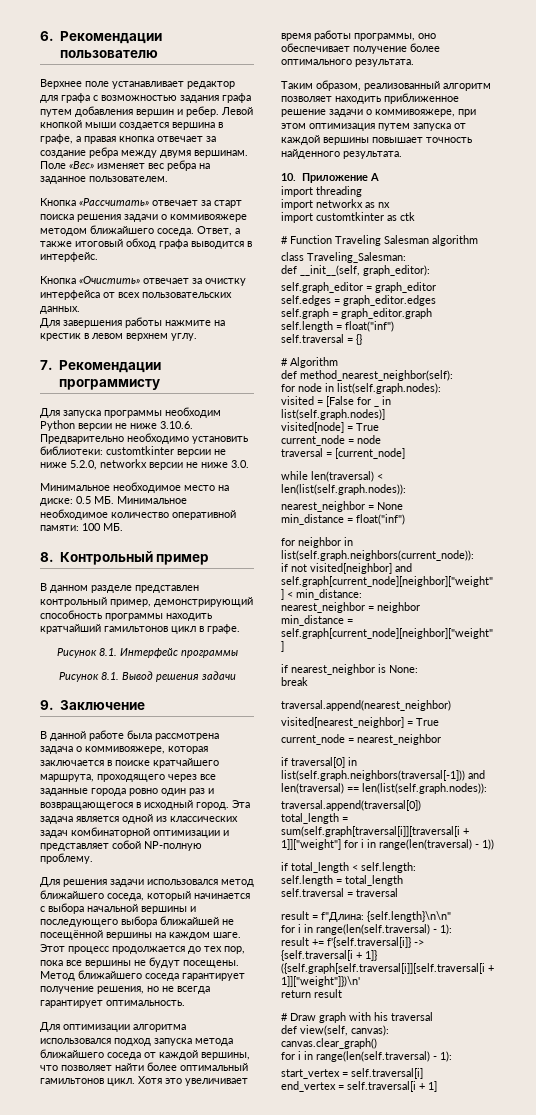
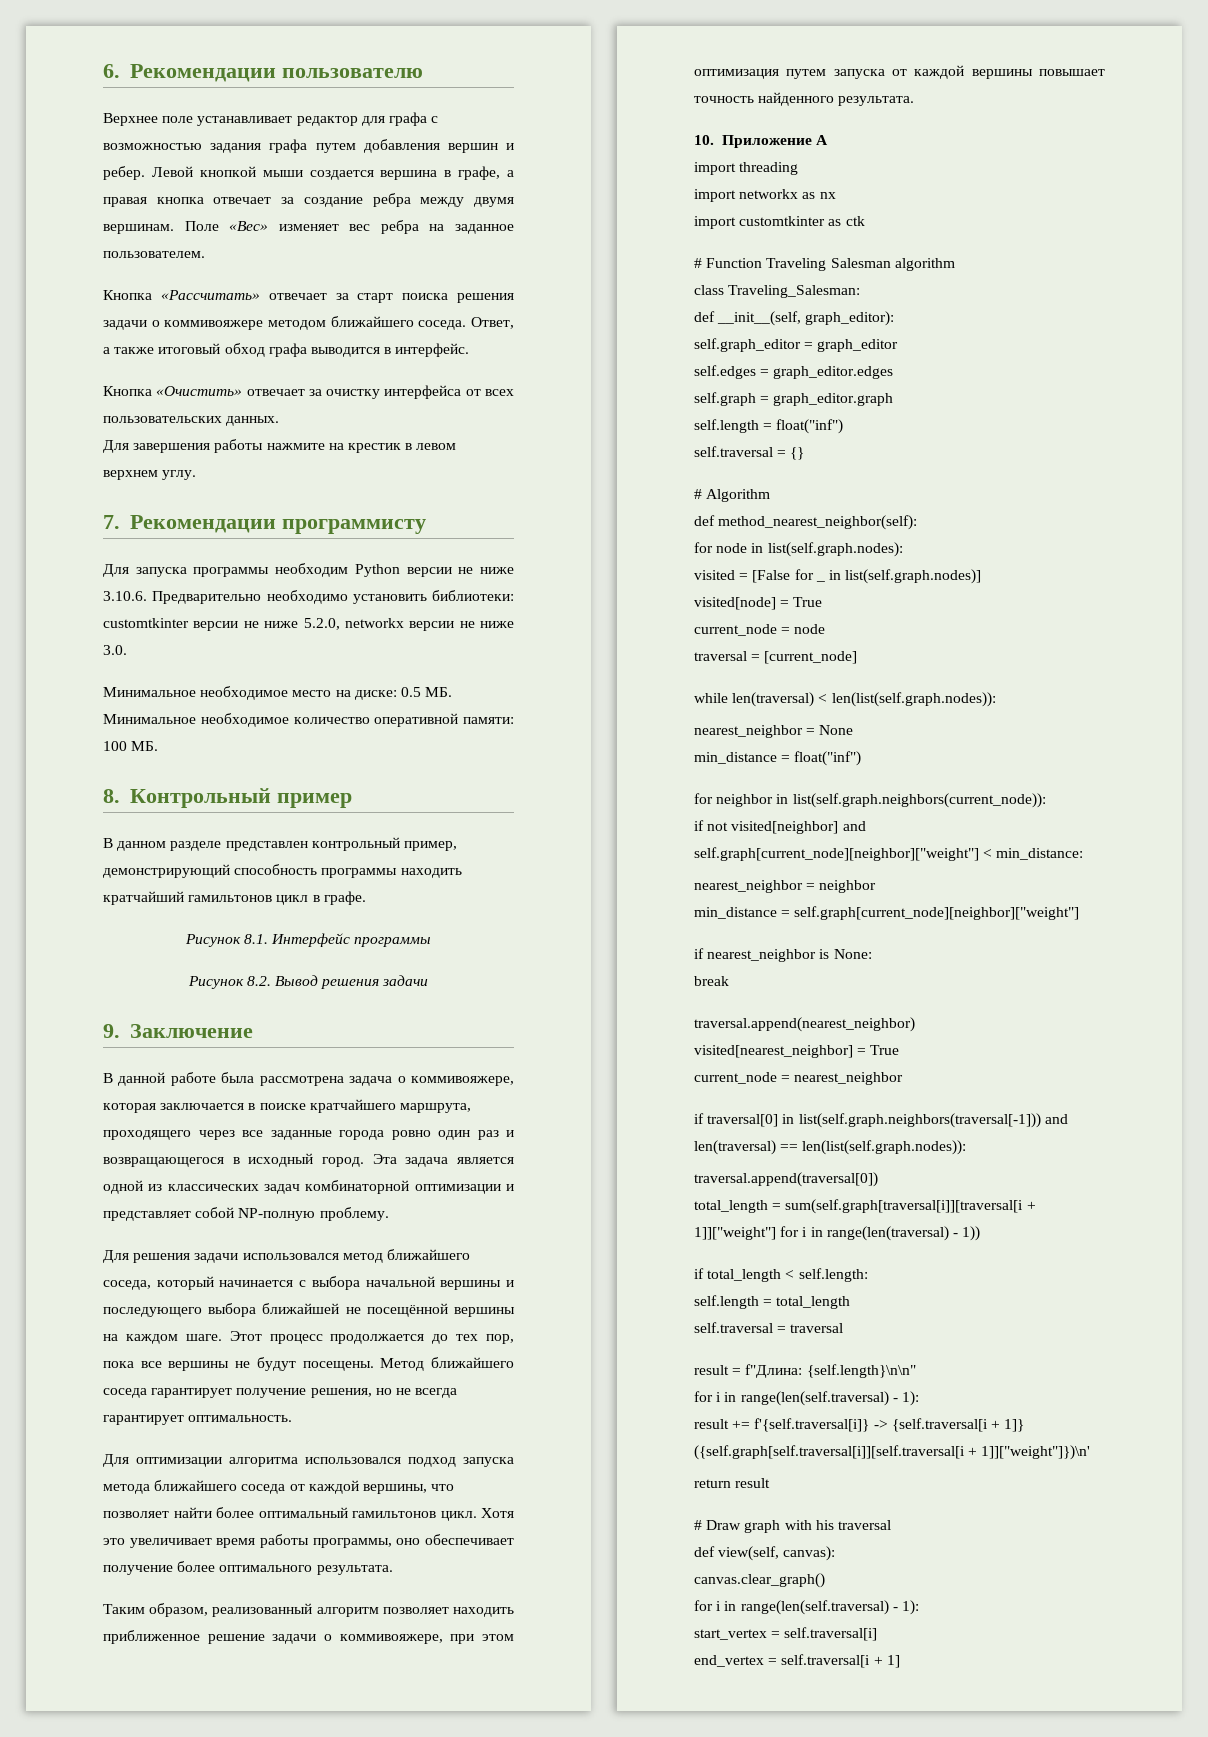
[100,672,119,680] 8.1. -> [246,976,271,986] 8.2.

